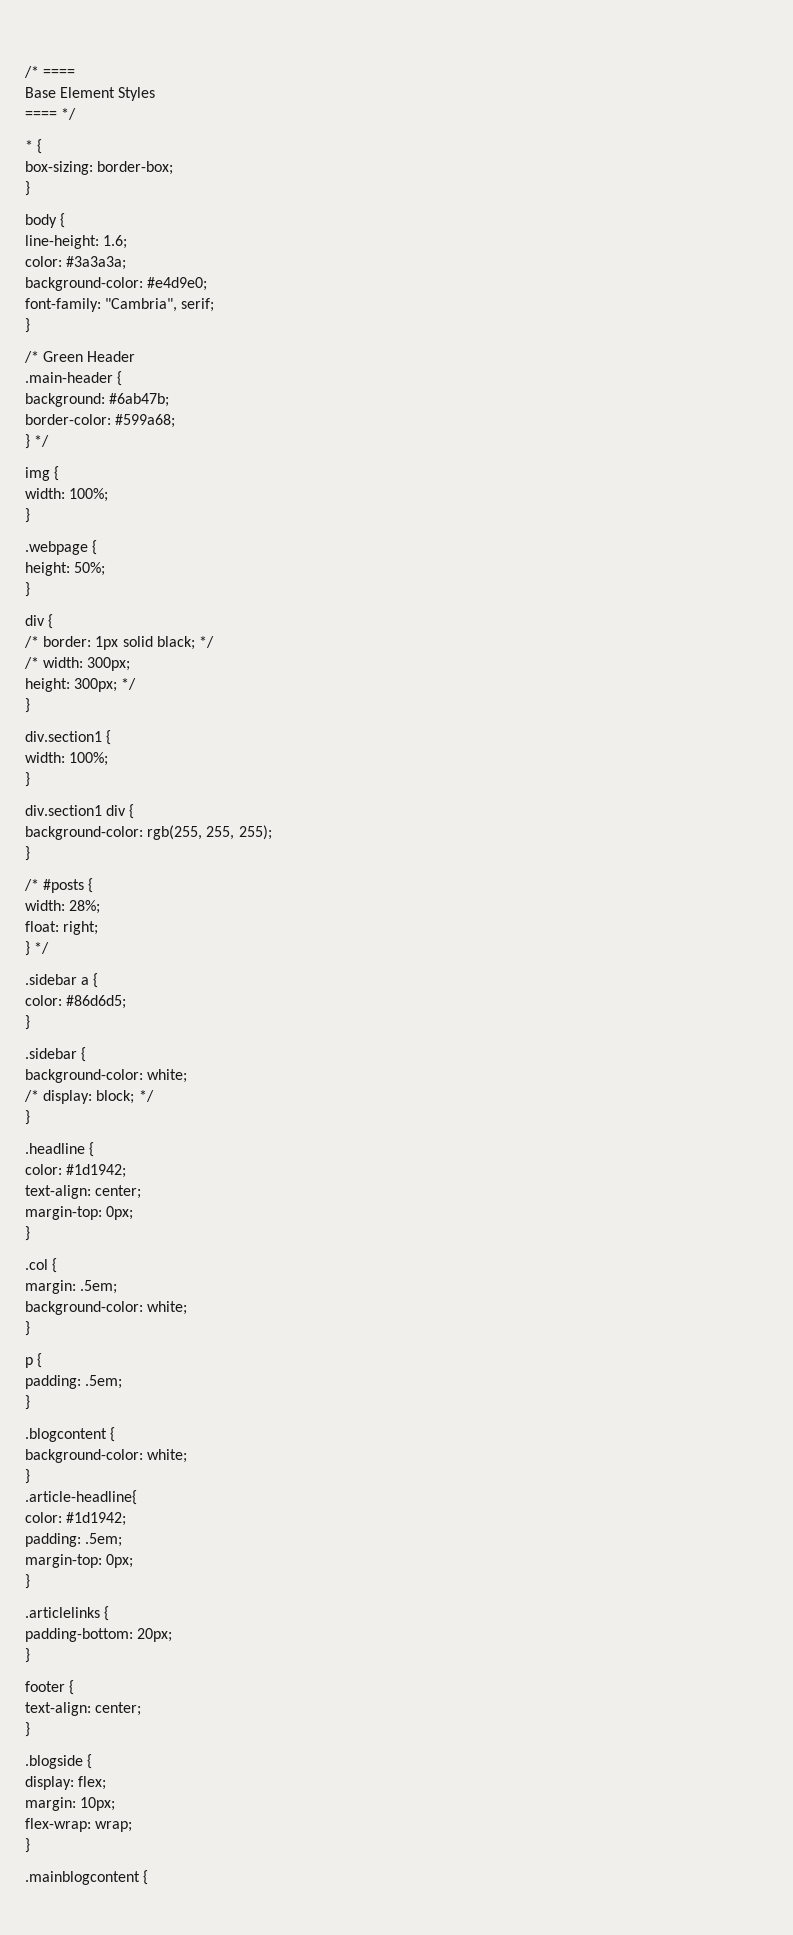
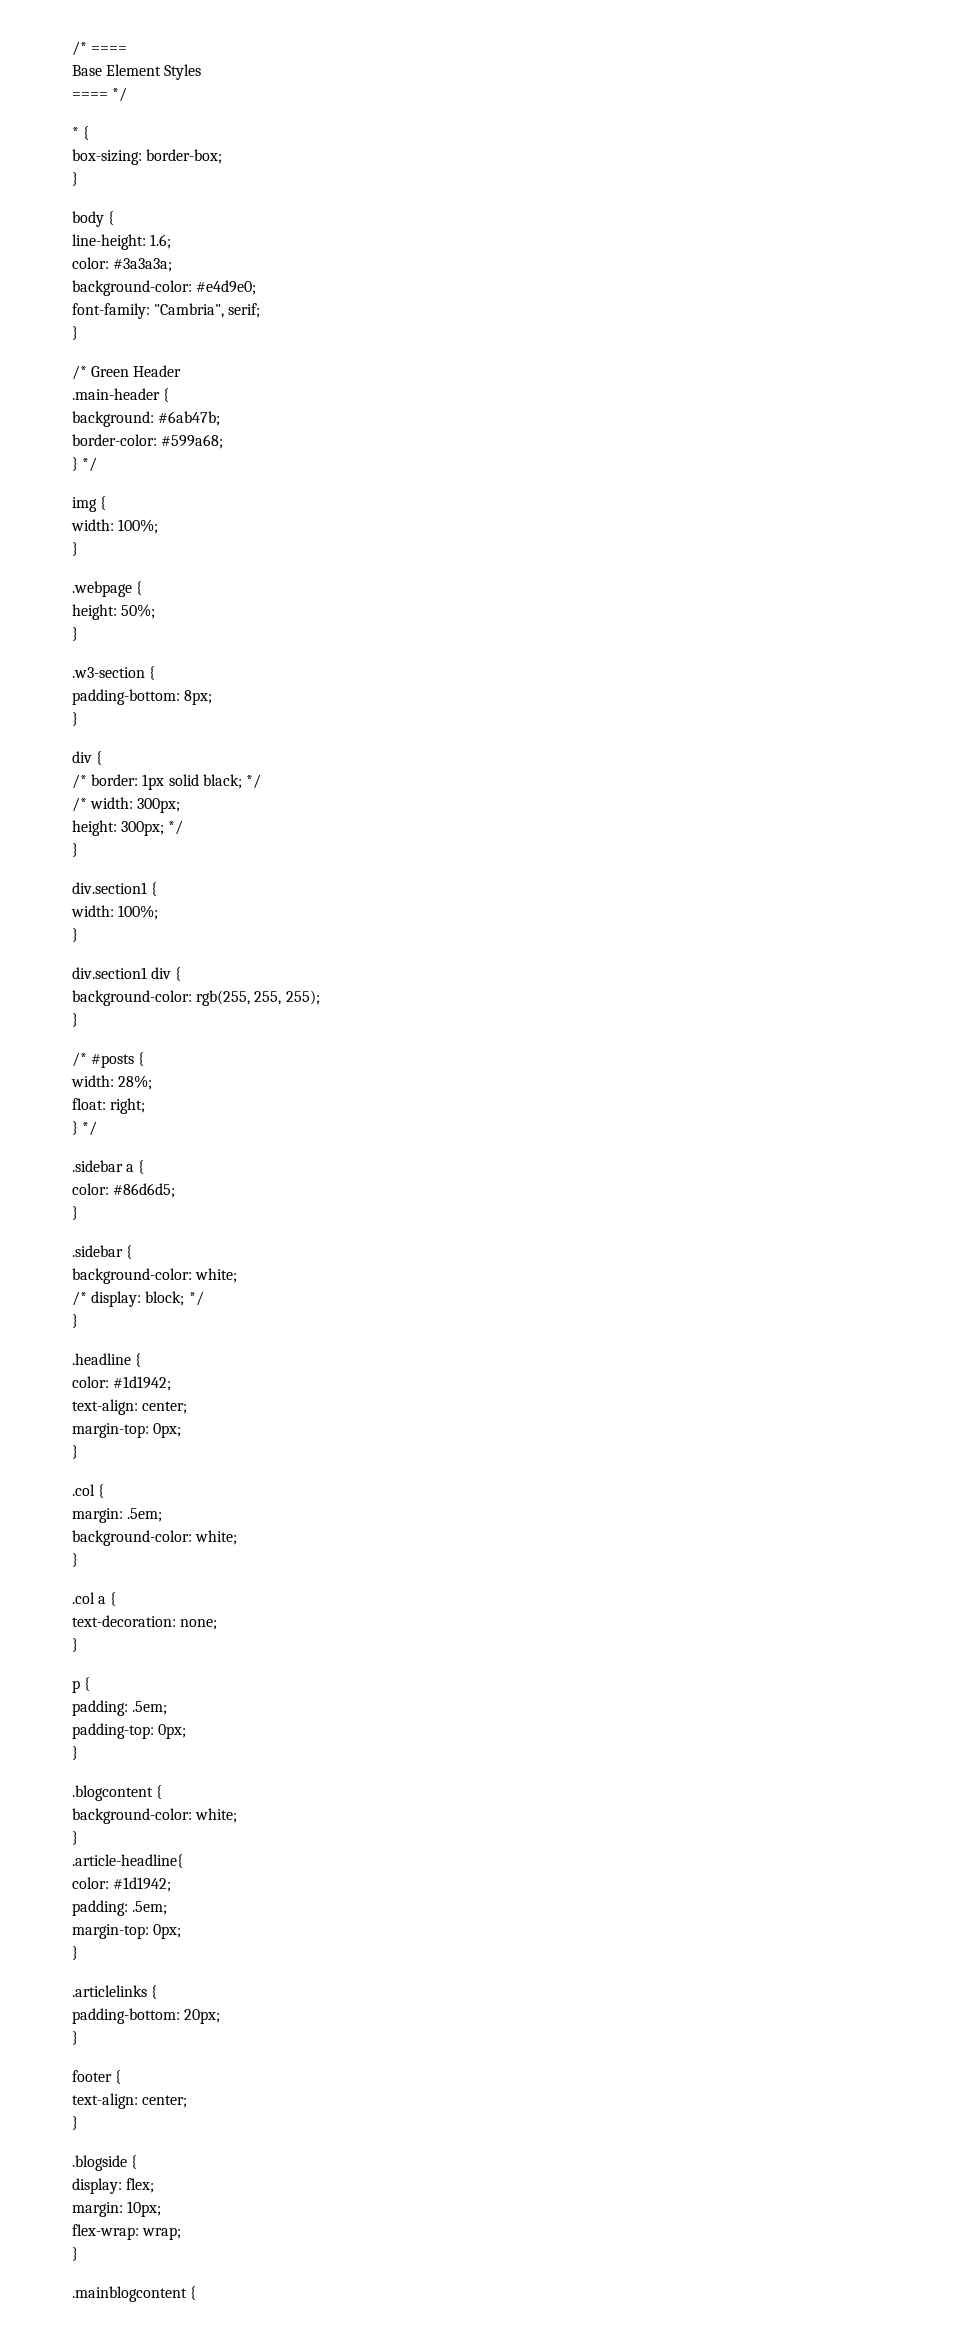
(30, 589) none -> [72,666,156,680] [72,689,213,705] [72,712,78,726] // .w3-section { // padding-bottom: 8px; // }
(30, 1328) none -> [72,1592,117,1606] [72,1615,218,1630] [72,1638,78,1652] // .col a { // text-decoration: none; // }
(123, 1382) none -> [72,1723,187,1739] // padding-top: 0px;

